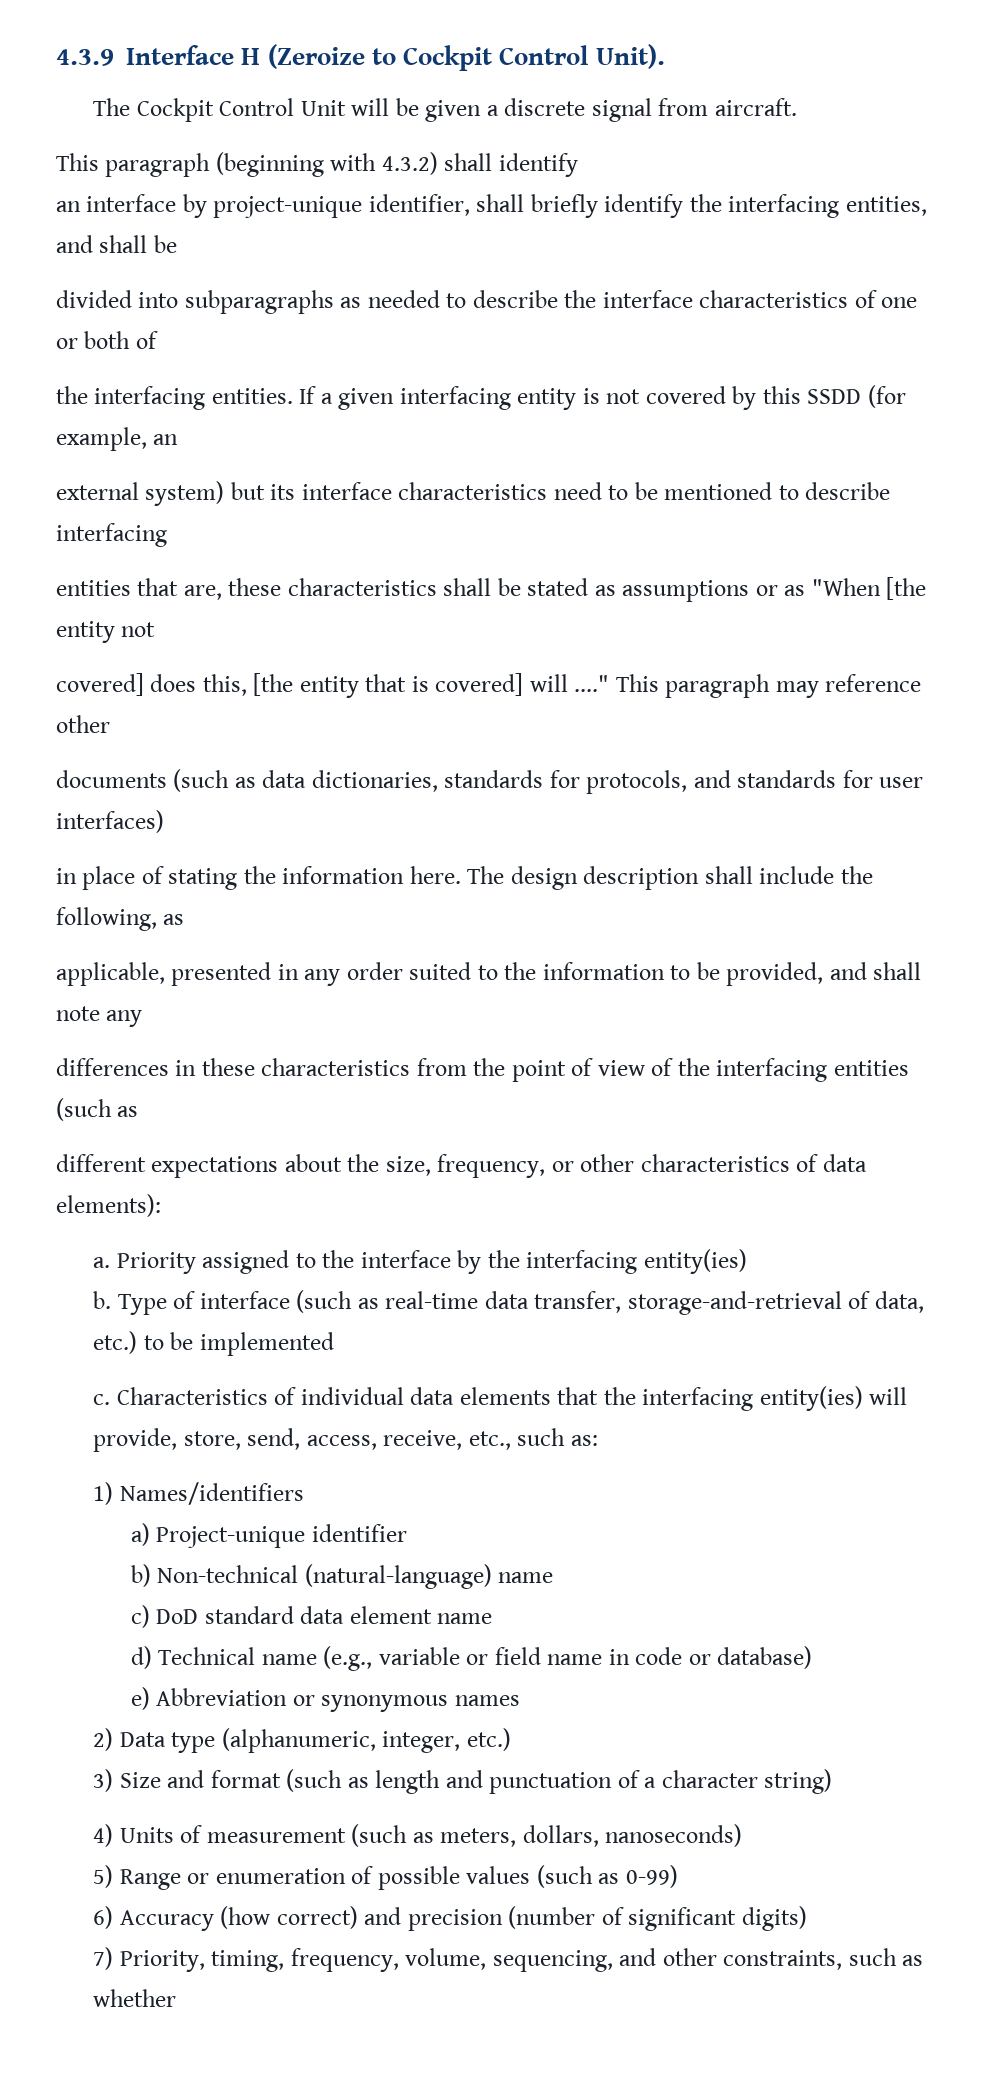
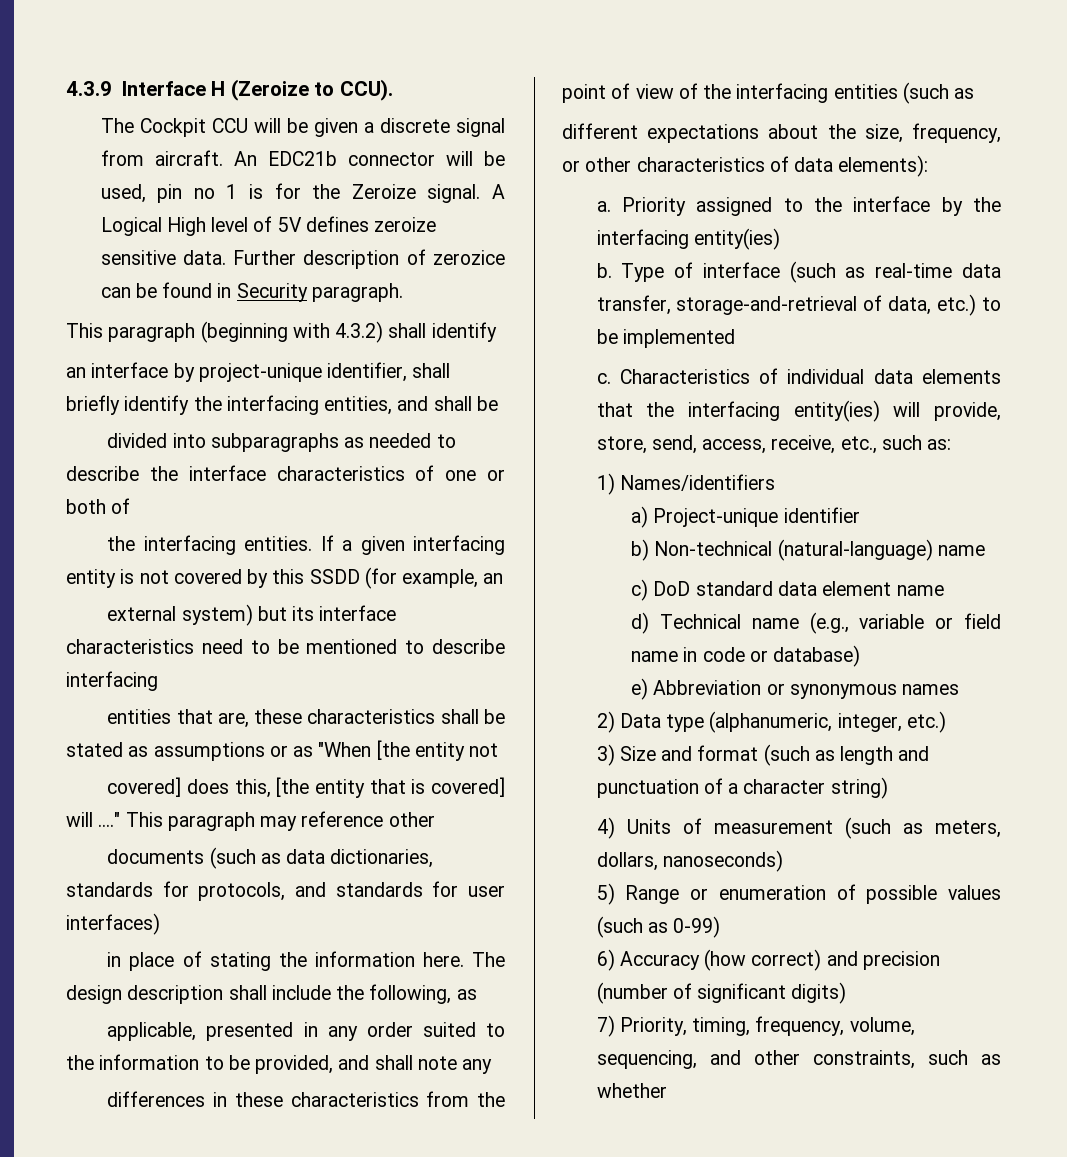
[403,44,665,71] Cockpit Control Unit). -> [339,79,393,101] CCU).
[219,98,346,116] Control Unit -> [211,118,248,133] CCU
(797, 107) none -> [233,151,505,166] [100,183,505,203] [100,216,437,236] [100,249,505,269] [100,282,403,302] An EDC21b connector will be used, pin no 1 is for the Zeroize signal. A Logical High level of 5V defines zeroize sensitive data. Further description of zerozice can be found in Security paragraph.

